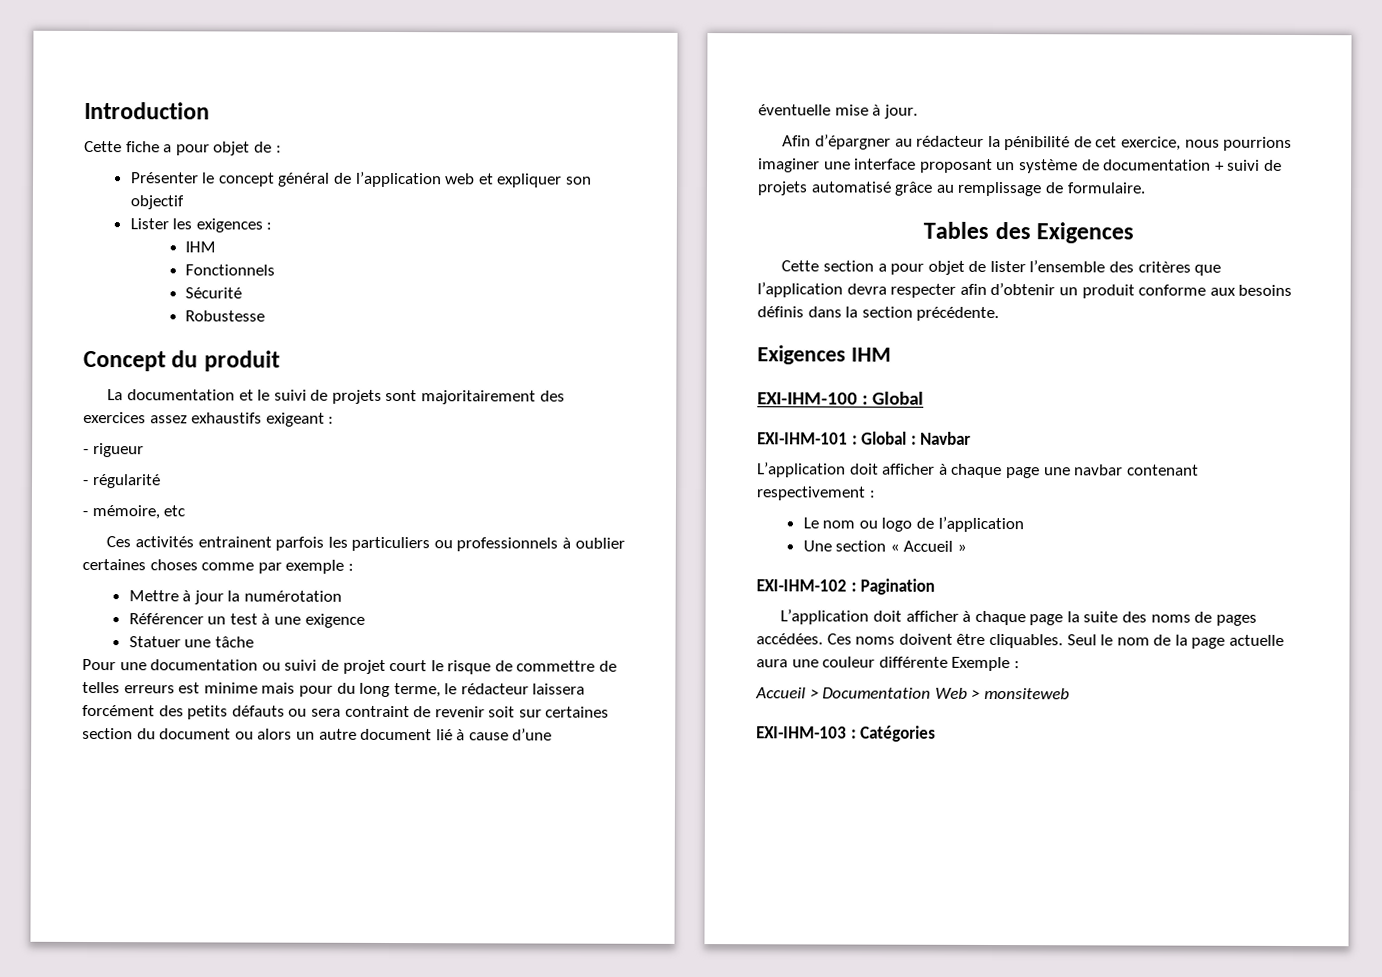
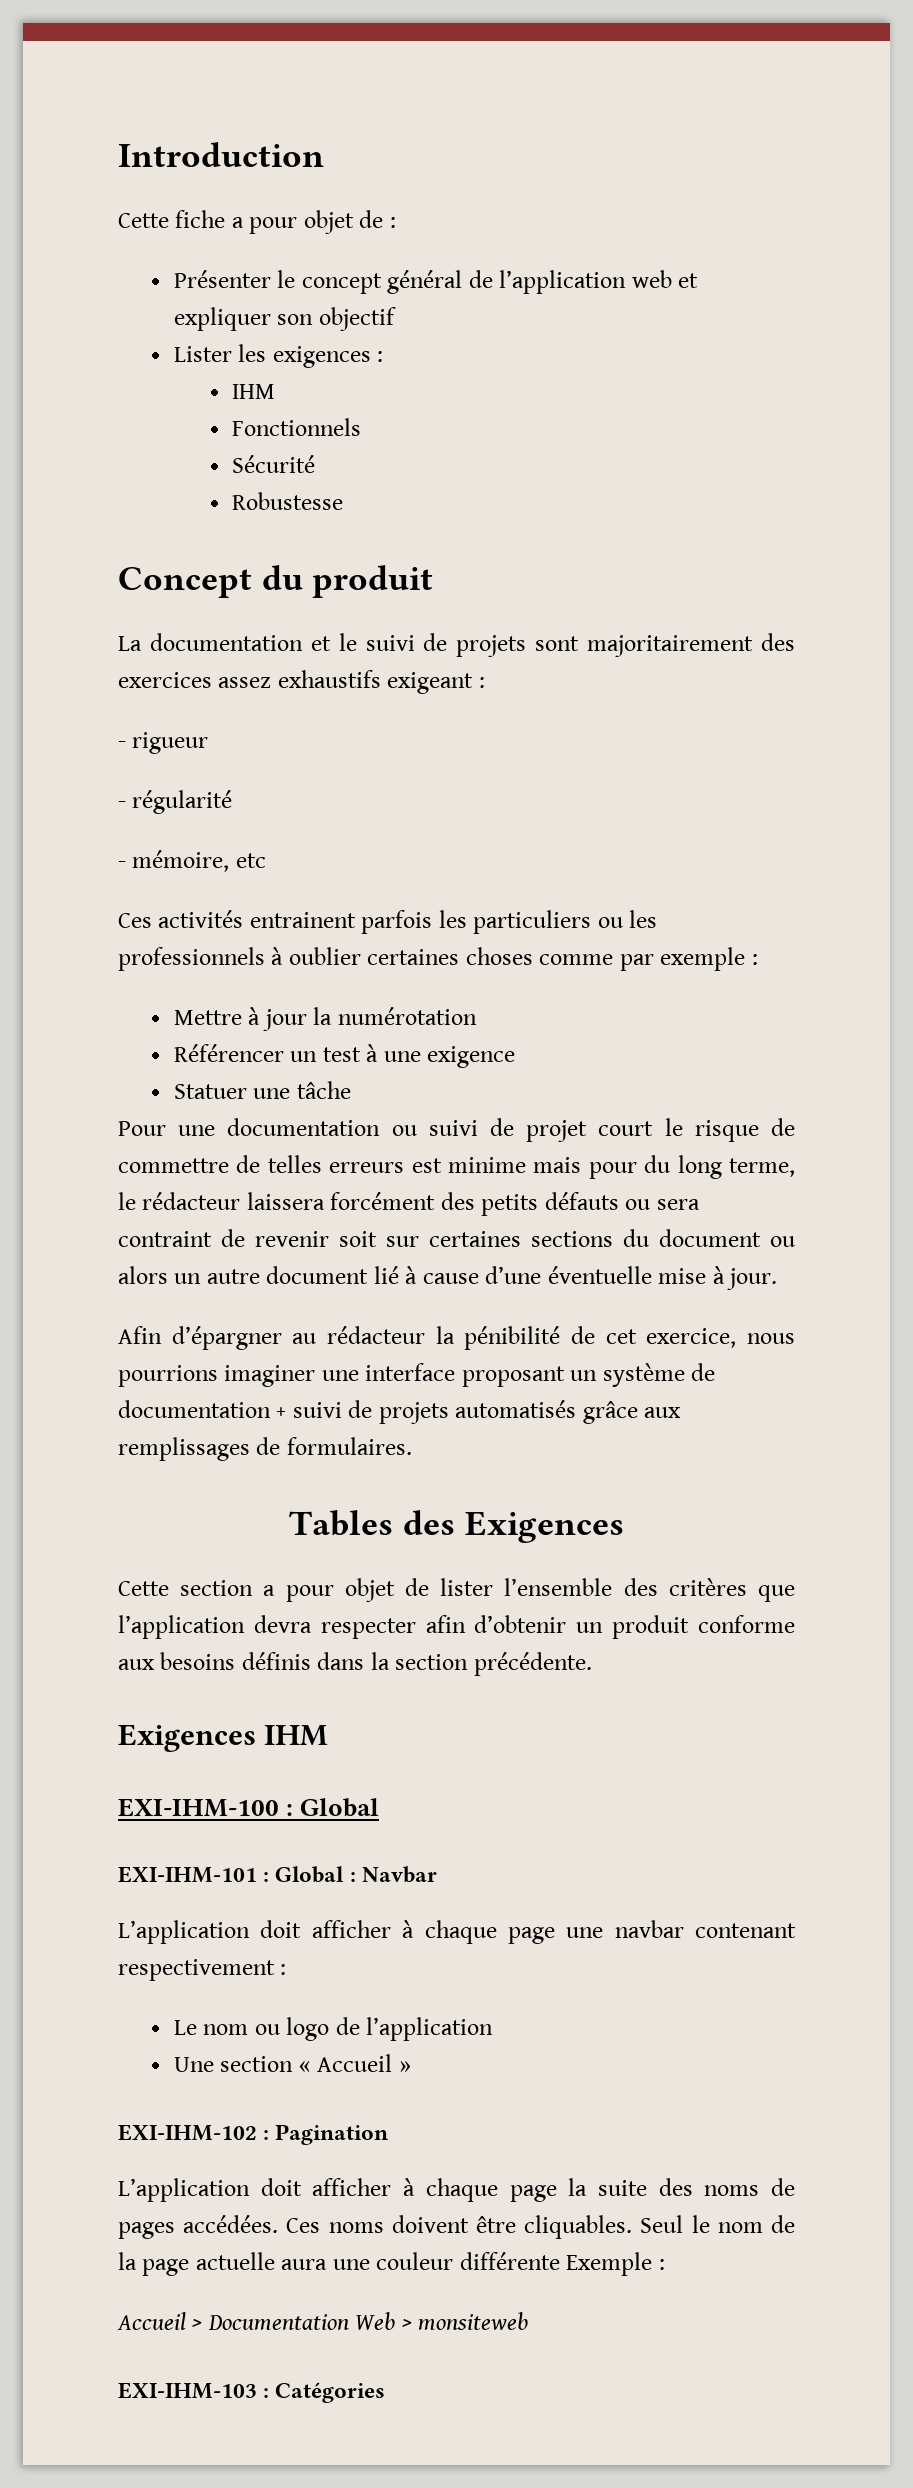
(453, 544) none -> [629,910,658,928] les
[82,727,133,740] section -> [531,1231,613,1247] sections
[810,181,1146,197] automatisé grâce au remplissage de formulaire. -> [455,1400,682,1424] [118,1437,412,1461] automatisés grâce aux remplissages de formulaires.

